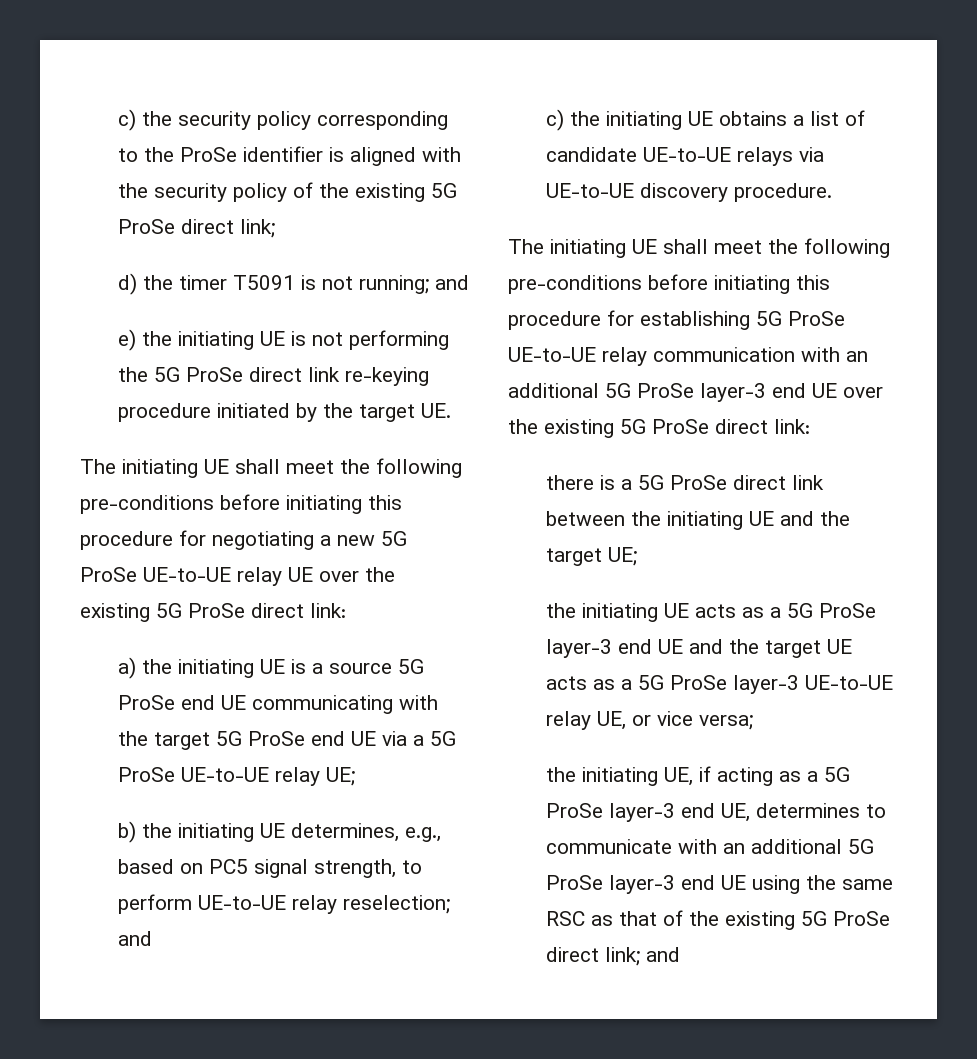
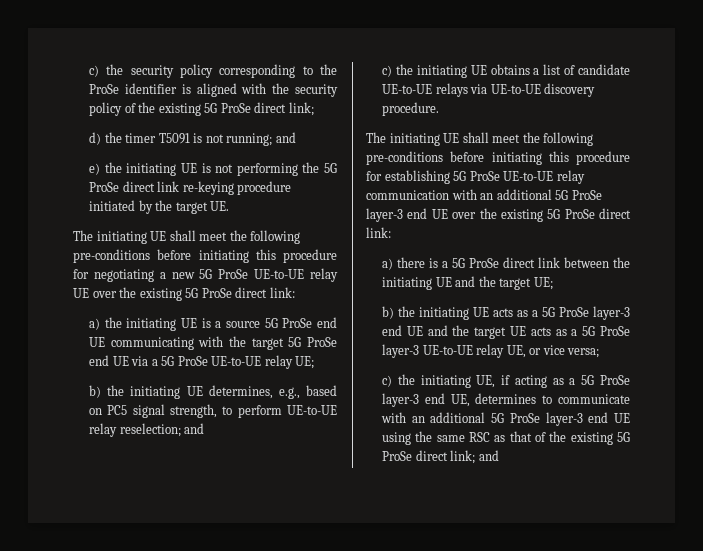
(810, 426) none -> [382,258,394,270] a)
(637, 556) none -> [382,306,395,319] b)
(753, 722) none -> [382,375,393,387] c)

